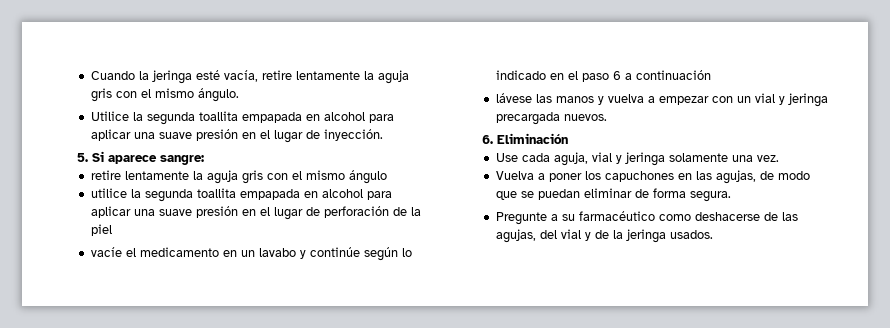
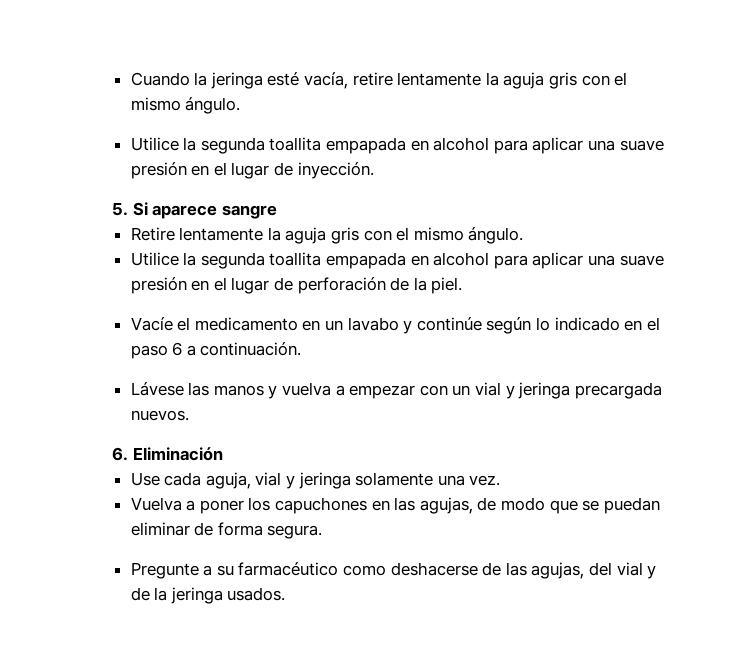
[159,155,204,165] [90,170,387,184] [90,188,127,198] sangre: // retire lentamente la aguja gris con el mismo ángulo // utilice -> [221,205,277,219] [130,227,524,244] [130,252,179,266] sangre // Retire lentamente la aguja gris con el mismo ángulo. // Utilice
[90,224,112,236] [90,247,122,257] piel // vacíe -> [431,277,463,294] [130,317,173,331] piel. // Vacíe
[635,70,711,80] [495,93,532,103] continuación // lávese -> [200,342,302,356] [130,382,184,396] continuación. // Lávese

